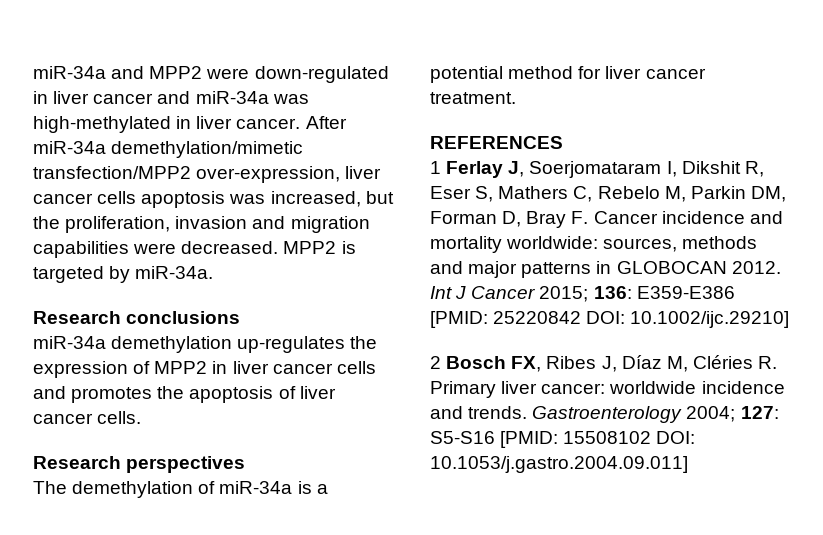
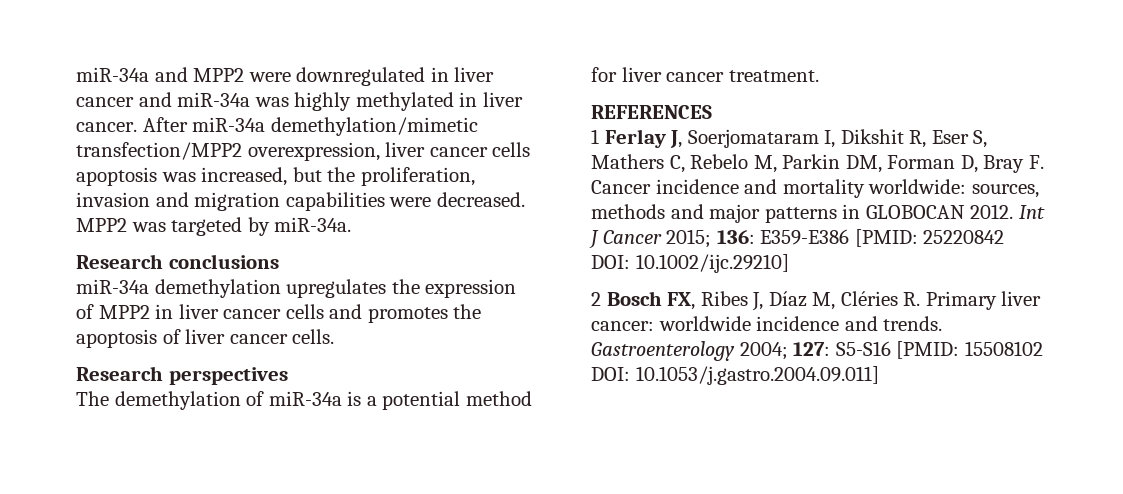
[254,66,389,83] down-regulated -> [296,67,426,86] downregulated
[33,116,171,133] high-methylated -> [294,92,454,111] highly methylated
[196,166,341,183] over-expression, -> [247,142,380,161] overexpression,
[341,241,356,254] is -> [131,222,166,232] was
[237,336,346,353] up-regulates -> [286,279,387,298] upregulates

